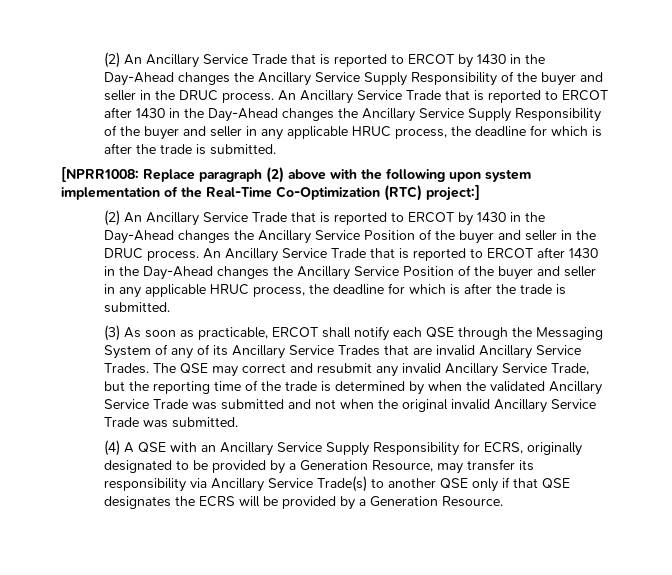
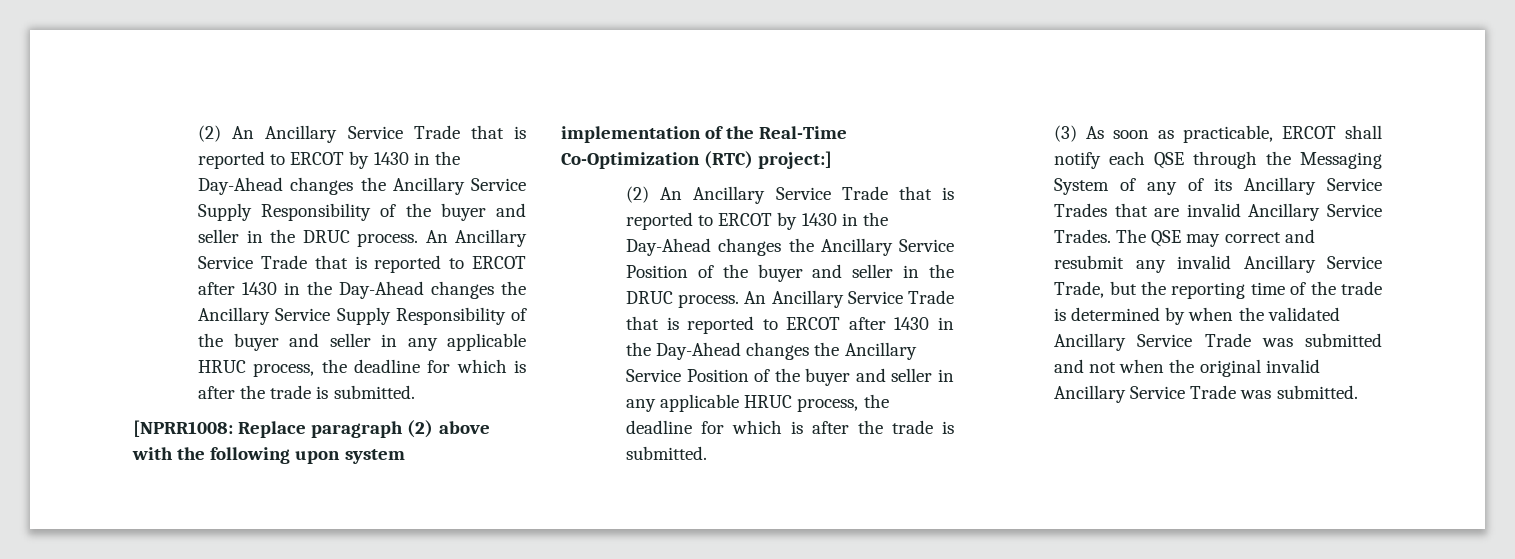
[104,440,583,456] [104,459,535,474] [104,476,571,492] [104,496,504,510] // (4) A QSE with an Ancillary Service Supply Responsibility for ECRS, originally designated to be provided by a Generation Resource, may transfer its responsibility via Ancillary Service Trade(s) to another QSE only if that QSE designates the ECRS will be provided by a Generation Resource. -> (1358, 392) none

